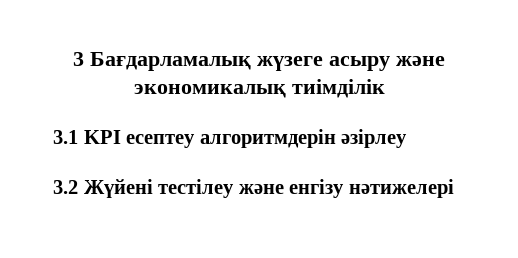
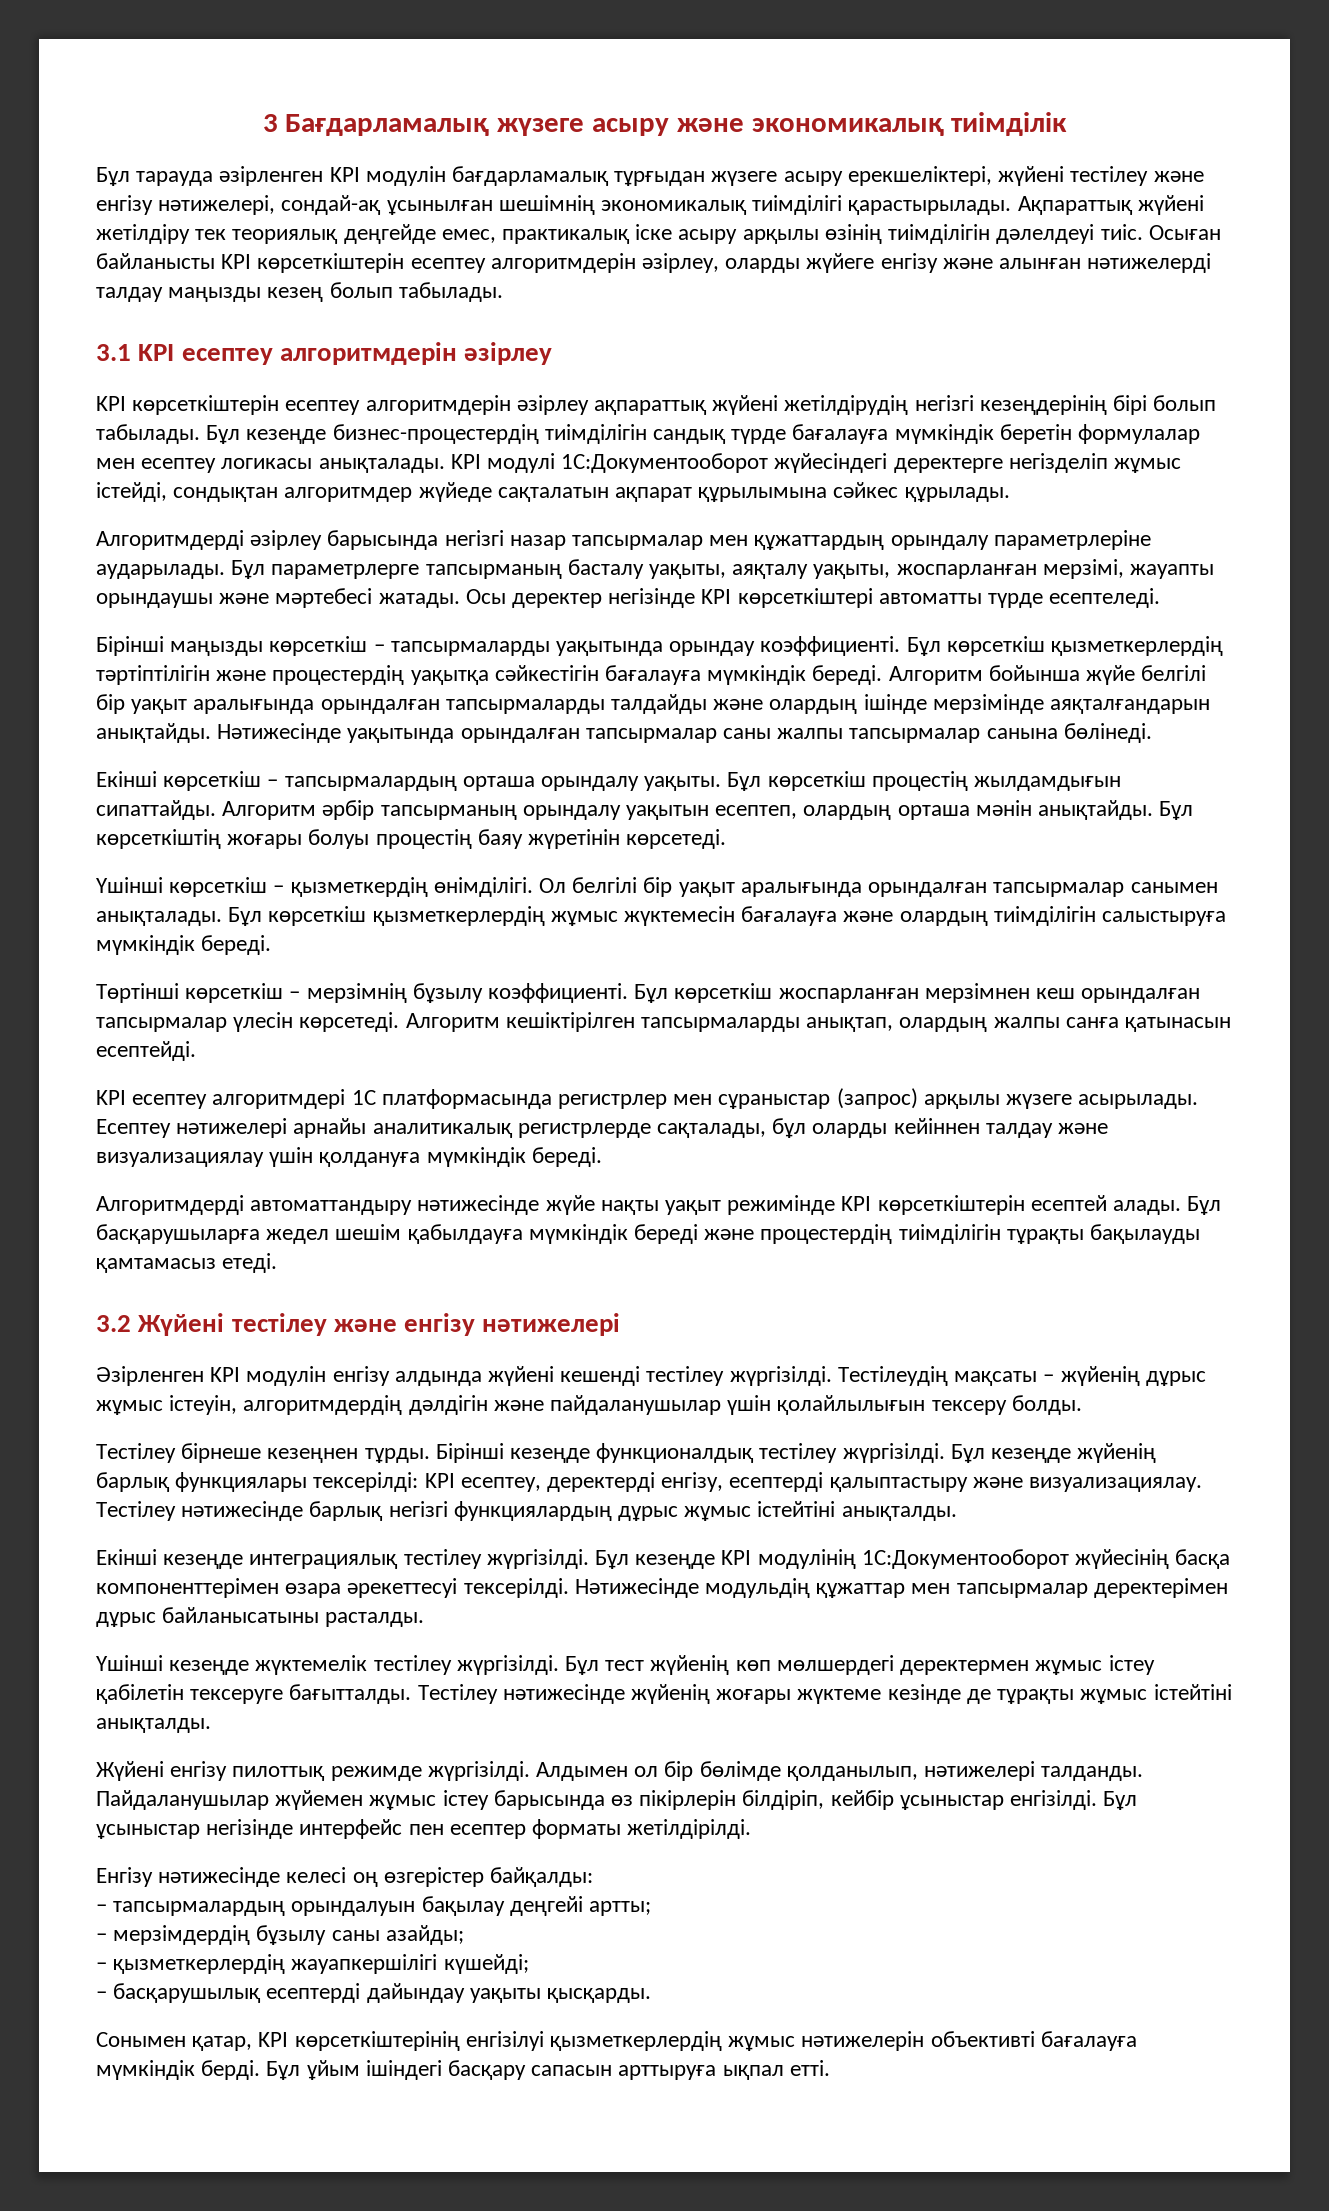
(385, 88) none -> [96,166,1204,186] [96,195,1204,215] [96,224,1221,244] [96,253,1212,273] [96,282,503,302] // Бұл тарауда әзірленген KPI модулін бағдарламалық тұрғыдан жүзеге асыру ерекшеліктері, жүйені тестілеу және енгізу нәтижелері, сондай-ақ ұсынылған шешімнің экономикалық тиімділігі қарастырылады. Ақпараттық жүйені жетілдіру тек теориялық деңгейде емес, практикалық іске асыру арқылы өзінің тиімділігін дәлелдеуі тиіс. Осыған байланысты KPI көрсеткіштерін есептеу алгоритмдерін әзірлеу, оларды жүйеге енгізу және алынған нәтижелерді талдау маңызды кезең болып табылады.
(408, 138) none -> [96,395,1217,415] [96,424,1201,444] [96,453,1182,473] [96,482,1010,502] [96,530,1151,550] [96,559,1215,579] [96,588,1161,608] [96,636,1224,656] [96,665,1207,685] [96,694,1211,714] [96,723,1152,743] [96,771,1122,791] [96,800,1194,820] [96,829,727,849] [96,877,1218,897] [96,906,1227,926] [96,935,272,955] [96,983,1201,1003] [96,1012,1232,1032] [96,1041,196,1061] [96,1088,1199,1109] [96,1118,1109,1138] [96,1147,602,1167] [96,1195,1222,1215] [96,1224,1201,1244] [96,1253,278,1273] // KPI көрсеткіштерін есептеу алгоритмдерін әзірлеу ақпараттық жүйені жетілдірудің негізгі кезеңдерінің бірі болып табылады. Бұл кезеңде бизнес-процестердің тиімділігін сандық түрде бағалауға мүмкіндік беретін формулалар мен есептеу логикасы анықталады. KPI модулі 1С:Документооборот жүйесіндегі деректерге негізделіп жұмыс істейді, сондықтан алгоритмдер жүйеде сақталатын ақпарат құрылымына сәйкес құрылады. // Алгоритмдерді әзірлеу барысында негізгі назар тапсырмалар мен құжаттардың орындалу параметрлеріне аударылады. Бұл параметрлерге тапсырманың басталу уақыты, аяқталу уақыты, жоспарланған мерзімі, жауапты орындаушы және мәртебесі жатады. Осы деректер негізінде KPI көрсеткіштері автоматты түрде есептеледі. // Бірінші маңызды көрсеткіш – тапсырмаларды уақытында орындау коэффициенті. Бұл көрсеткіш қызметкерлердің тәртіптілігін және процестердің уақытқа сәйкестігін бағалауға мүмкіндік береді. Алгоритм бойынша жүйе белгілі бір уақыт аралығында орындалған тапсырмаларды талдайды және олардың ішінде мерзімінде аяқталғандарын анықтайды. Нәтижесінде уақытында орындалған тапсырмалар саны жалпы тапсырмалар санына бөлінеді. // Екінші көрсеткіш – тапсырмалардың орташа орындалу уақыты. Бұл көрсеткіш процестің жылдамдығын сипаттайды. Алгоритм әрбір тапсырманың орындалу уақытын есептеп, олардың орташа мәнін анықтайды. Бұл көрсеткіштің жоғары болуы процестің баяу жүретінін көрсетеді. // Үшінші көрсеткіш – қызметкердің өнімділігі. Ол белгілі бір уақыт аралығында орындалған тапсырмалар санымен анықталады. Бұл көрсеткіш қызметкерлердің жұмыс жүктемесін бағалауға және олардың тиімділігін салыстыруға мүмкіндік береді. // Төртінші көрсеткіш – мерзімнің бұзылу коэффициенті. Бұл көрсеткіш жоспарланған мерзімнен кеш орындалған тапсырмалар үлесін көрсетеді. Алгоритм кешіктірілген тапсырмаларды анықтап, олардың жалпы санға қатынасын есептейді. // KPI есептеу алгоритмдері 1С платформасында регистрлер мен сұраныстар (запрос) арқылы жүзеге асырылады. Есептеу нәтижелері арнайы аналитикалық регистрлерде сақталады, бұл оларды кейіннен талдау және визуализациялау үшін қолдануға мүмкіндік береді. // Алгоритмдерді автоматтандыру нәтижесінде жүйе нақты уақыт режимінде KPI көрсеткіштерін есептей алады. Бұл басқарушыларға жедел шешім қабылдауға мүмкіндік береді және процестердің тиімділігін тұрақты бақылауды қамтамасыз етеді.
(454, 188) none -> [96,1366,1206,1386] [96,1395,1082,1415] [96,1443,1157,1463] [96,1472,1203,1492] [96,1501,957,1521] [96,1549,1231,1569] [96,1578,1228,1598] [96,1607,425,1627] [96,1655,1155,1675] [96,1684,1232,1704] [96,1718,211,1733] [96,1761,1144,1781] [96,1790,1138,1810] [96,1819,752,1839] [96,1867,594,1887] [96,1896,652,1916] [96,1925,464,1945] [96,1954,529,1974] [96,1983,652,2003] [96,2031,1137,2051] [96,2060,830,2080] // Әзірленген KPI модулін енгізу алдында жүйені кешенді тестілеу жүргізілді. Тестілеудің мақсаты – жүйенің дұрыс жұмыс істеуін, алгоритмдердің дәлдігін және пайдаланушылар үшін қолайлылығын тексеру болды. // Тестілеу бірнеше кезеңнен тұрды. Бірінші кезеңде функционалдық тестілеу жүргізілді. Бұл кезеңде жүйенің барлық функциялары тексерілді: KPI есептеу, деректерді енгізу, есептерді қалыптастыру және визуализациялау. Тестілеу нәтижесінде барлық негізгі функциялардың дұрыс жұмыс істейтіні анықталды. // Екінші кезеңде интеграциялық тестілеу жүргізілді. Бұл кезеңде KPI модулінің 1С:Документооборот жүйесінің басқа компоненттерімен өзара әрекеттесуі тексерілді. Нәтижесінде модульдің құжаттар мен тапсырмалар деректерімен дұрыс байланысатыны расталды. // Үшінші кезеңде жүктемелік тестілеу жүргізілді. Бұл тест жүйенің көп мөлшердегі деректермен жұмыс істеу қабілетін тексеруге бағытталды. Тестілеу нәтижесінде жүйенің жоғары жүктеме кезінде де тұрақты жұмыс істейтіні анықталды. // Жүйені енгізу пилоттық режимде жүргізілді. Алдымен ол бір бөлімде қолданылып, нәтижелері талданды. Пайдаланушылар жүйемен жұмыс істеу барысында өз пікірлерін білдіріп, кейбір ұсыныстар енгізілді. Бұл ұсыныстар негізінде интерфейс пен есептер форматы жетілдірілді. // Енгізу нәтижесінде келесі оң өзгерістер байқалды: // – тапсырмалардың орындалуын бақылау деңгейі артты; // – мерзімдердің бұзылу саны азайды; // – қызметкерлердің жауапкершілігі күшейді; // – басқарушылық есептерді дайындау уақыты қысқарды. // Сонымен қатар, KPI көрсеткіштерінің енгізілуі қызметкерлердің жұмыс нәтижелерін объективті бағалауға мүмкіндік берді. Бұл ұйым ішіндегі басқару сапасын арттыруға ықпал етті.

